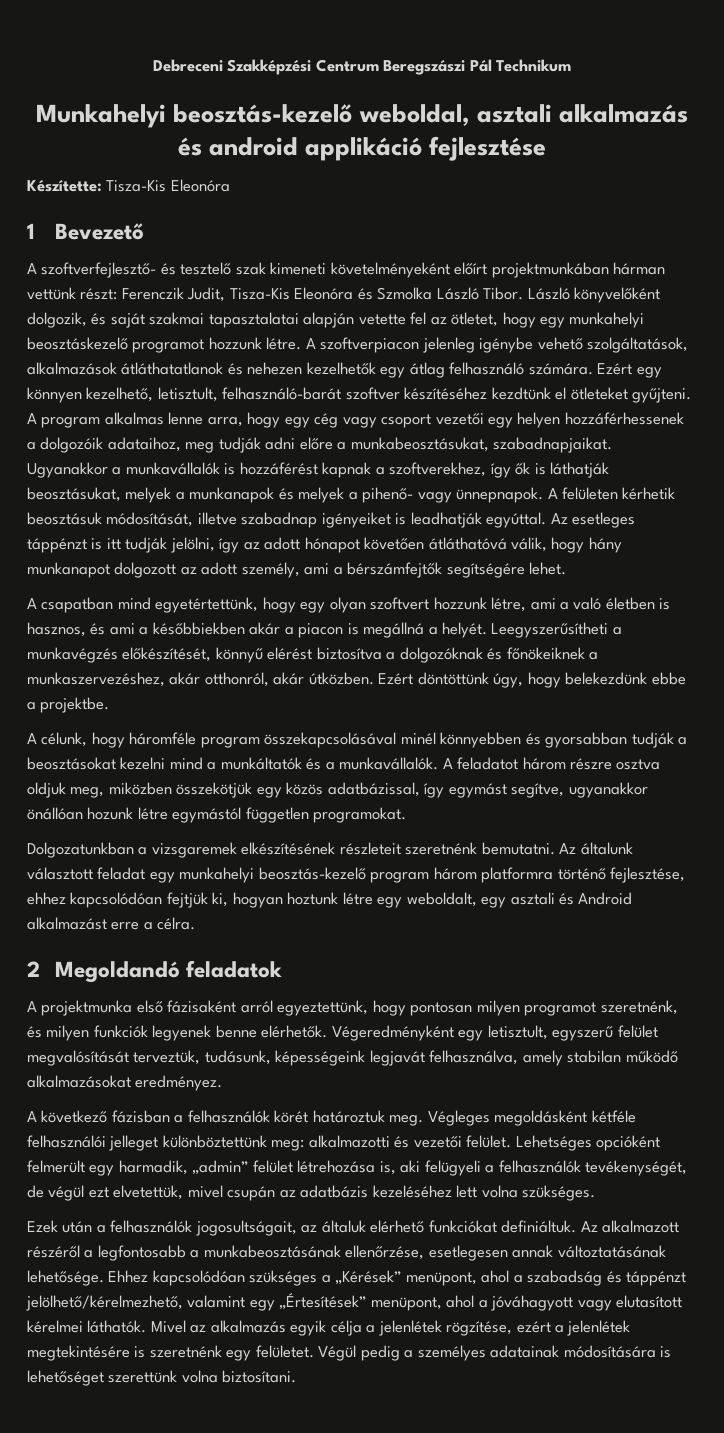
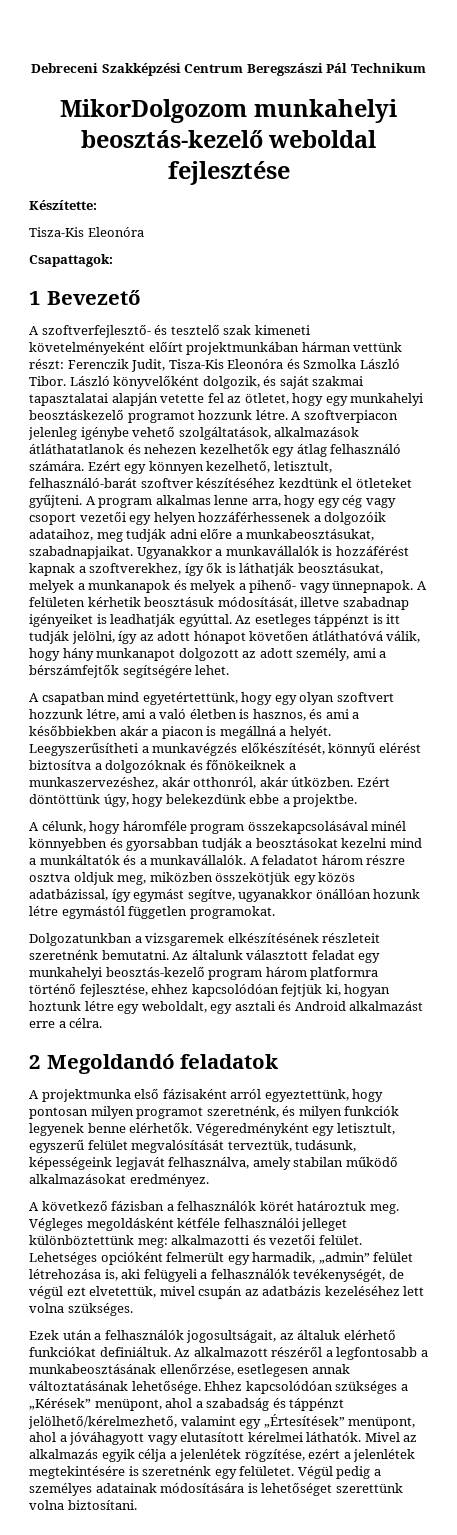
[36,104,688,128] [177,137,423,161] Munkahelyi beosztás-kezelő weboldal, asztali alkalmazás és android applikáció -> [60,99,397,123] [80,130,377,148] MikorDolgozom munkahelyi beosztás-kezelő weboldal
[106,179,230,192] Tisza-Kis Eleonóra -> [29,227,144,237] [29,254,113,267] // Tisza-Kis Eleonóra // Csapattagok:

